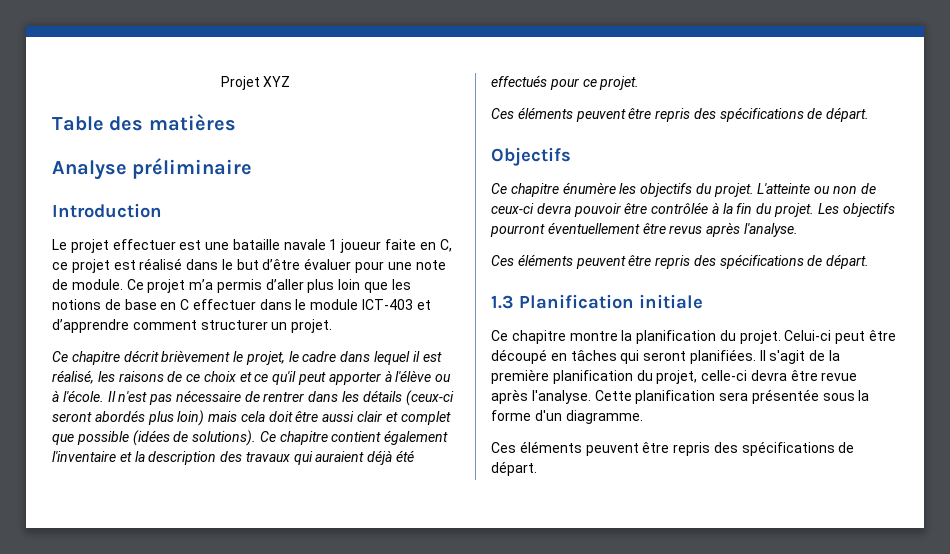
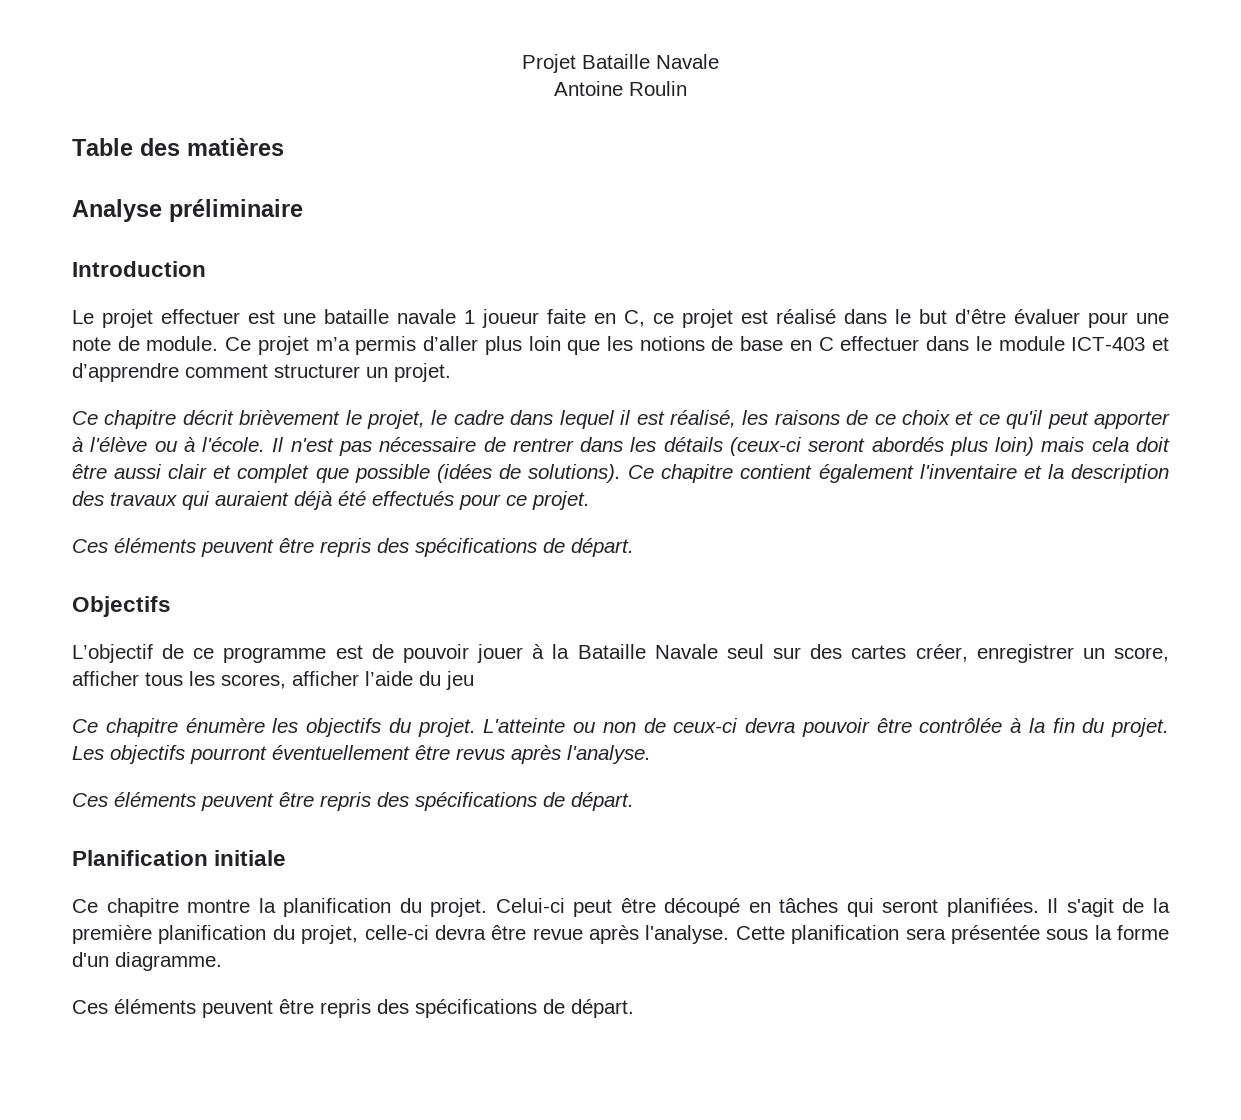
[263,76,291,87] XYZ -> [582,54,719,69] [554,81,687,96] Bataille Navale // Antoine Roulin
(571, 156) none -> [72,644,1169,663] [72,671,474,690] // L’objectif de ce programme est de pouvoir jouer à la Bataille Navale seul sur des cartes créer, enregistrer un score, afficher tous les scores, afficher l’aide du jeu
[491,295,514,309] 1.3 -> (634, 801) none

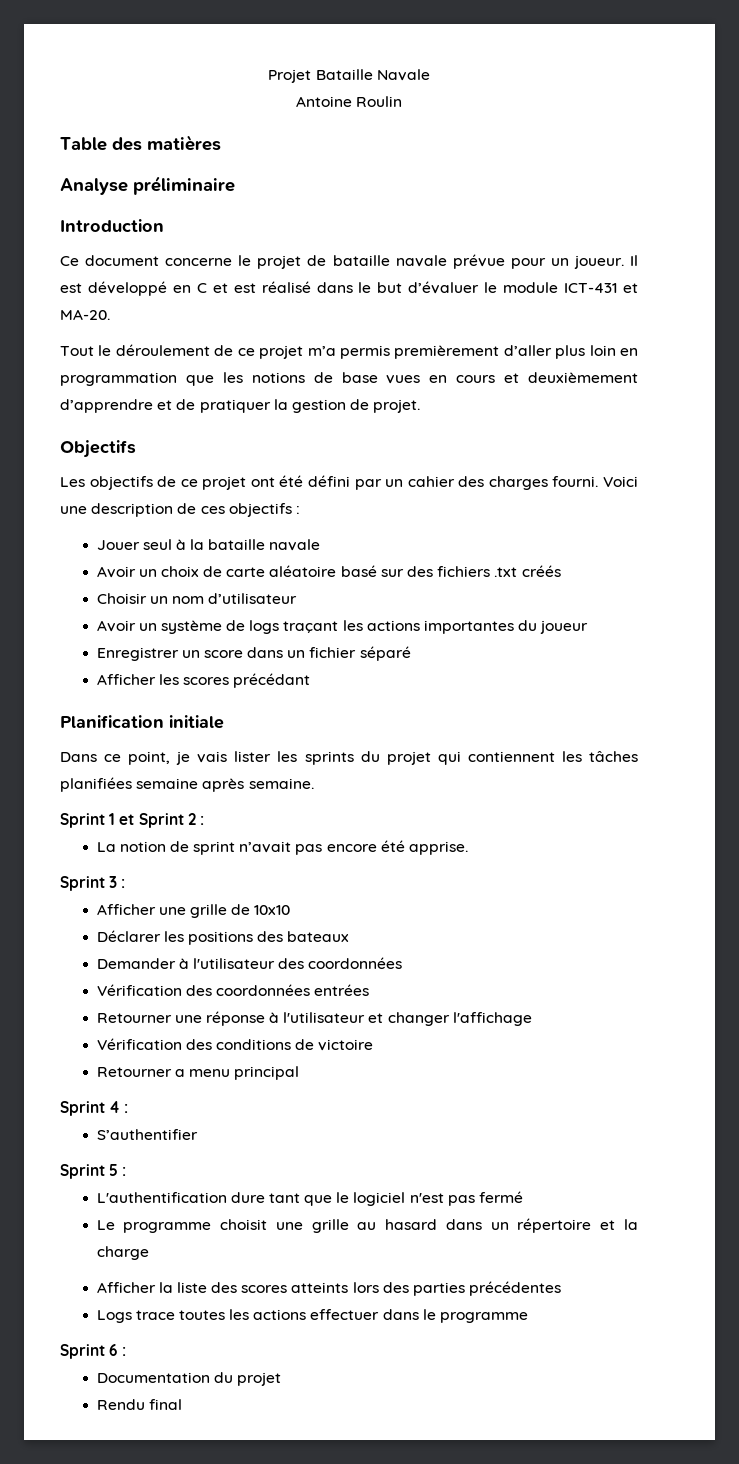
[72,309,733,328] Le projet effectuer est une bataille navale 1 joueur faite en C, ce projet -> [60,254,638,269] [60,281,228,296] Ce document concerne le projet de bataille navale prévue pour un joueur. Il est développé en C et
[955,309,1169,328] [72,336,252,351] d’être évaluer pour une note de module. Ce -> [408,281,639,294] [60,309,110,320] [60,344,255,356] d’évaluer le module ICT-431 et MA-20. // Tout le déroulement de ce
(417, 345) none -> [394,345,500,359] premièrement
(561, 343) none -> [620,348,638,356] [60,372,177,386] en programmation
[789,336,1170,351] [72,363,451,382] [72,410,1170,429] [72,437,1171,456] [72,464,1169,483] [72,491,590,510] [72,538,634,557] [72,596,171,617] [72,644,1169,663] [72,671,474,690] [72,718,1169,737] [72,745,651,764] [72,792,634,811] [72,850,287,866] [72,898,1170,917] [72,925,1169,944] [72,952,222,971] [72,999,634,1018] en C effectuer dans le module ICT-403 et d’apprendre comment structurer un projet. // Ce chapitre décrit brièvement le projet, le cadre dans lequel il est réalisé, les raisons de ce choix et ce qu'il peut apporter à l'élève ou à l'école. Il n'est pas nécessaire de rentrer dans les détails (ceux-ci seront abordés plus loin) mais cela doit être aussi clair et complet que possible (idées de solutions). Ce chapitre contient également l'inventaire et la description des travaux qui auraient déjà été effectués pour ce projet. // Ces éléments peuvent être repris des spécifications de départ. // Objectifs // L’objectif de ce programme est de pouvoir jouer à la Bataille Navale seul sur des cartes créer, enregistrer un score, afficher tous les scores, afficher l’aide du jeu // Ce chapitre énumère les objectifs du projet. L'atteinte ou non de ceux-ci devra pouvoir être contrôlée à la fin du projet. Les objectifs pourront éventuellement être revus après l'analyse. // Ces éléments peuvent être repris des spécifications de départ. // Planification initiale // Ce chapitre montre la planification du projet. Celui-ci peut être découpé en tâches qui seront planifiées. Il s'agit de la première planification du projet, celle-ci devra être revue après l'analyse. Cette planification sera présentée sous la forme d'un diagramme. // Ces éléments peuvent être repris des spécifications de départ. -> [386,372,638,384] [60,399,421,413] [60,440,136,458] [60,475,638,490] [60,503,300,517] [96,539,321,551] [96,565,561,578] [96,593,298,604] [96,620,589,634] [96,646,411,661] [96,673,311,688] [60,715,224,729] [60,751,638,765] [60,777,314,792] [60,813,204,828] [96,840,469,855] [60,876,126,891] [96,904,291,918] [96,930,350,945] [96,957,403,969] [96,984,370,996] [96,1011,532,1026] [96,1038,374,1051] [96,1066,300,1080] [60,1101,129,1116] [96,1129,198,1140] [60,1164,127,1179] [96,1191,524,1206] [96,1218,638,1233] [96,1246,149,1260] [96,1281,562,1296] [96,1309,529,1323] [60,1344,127,1359] [96,1372,281,1386] [96,1399,182,1410] vues en cours et deuxièmement d’apprendre et de pratiquer la gestion de projet. // Objectifs // Les objectifs de ce projet ont été défini par un cahier des charges fourni. Voici une description de ces objectifs : // Jouer seul à la bataille navale // Avoir un choix de carte aléatoire basé sur des fichiers .txt créés // Choisir un nom d’utilisateur // Avoir un système de logs traçant les actions importantes du joueur // Enregistrer un score dans un fichier séparé // Afficher les scores précédant // Planification initiale // Dans ce point, je vais lister les sprints du projet qui contiennent les tâches planifiées semaine après semaine. // Sprint 1 et Sprint 2 : // La notion de sprint n’avait pas encore été apprise. // Sprint 3 : // Afficher une grille de 10x10 // Déclarer les positions des bateaux // Demander à l'utilisateur des coordonnées // Vérification des coordonnées entrées // Retourner une réponse à l'utilisateur et changer l'affichage // Vérification des conditions de victoire // Retourner a menu principal // Sprint 4 : // S’authentifier // Sprint 5 : // L'authentification dure tant que le logiciel n'est pas fermé // Le programme choisit une grille au hasard dans un répertoire et la charge // Afficher la liste des scores atteints lors des parties précédentes // Logs trace toutes les actions effectuer dans le programme // Sprint 6 : // Documentation du projet // Rendu final

